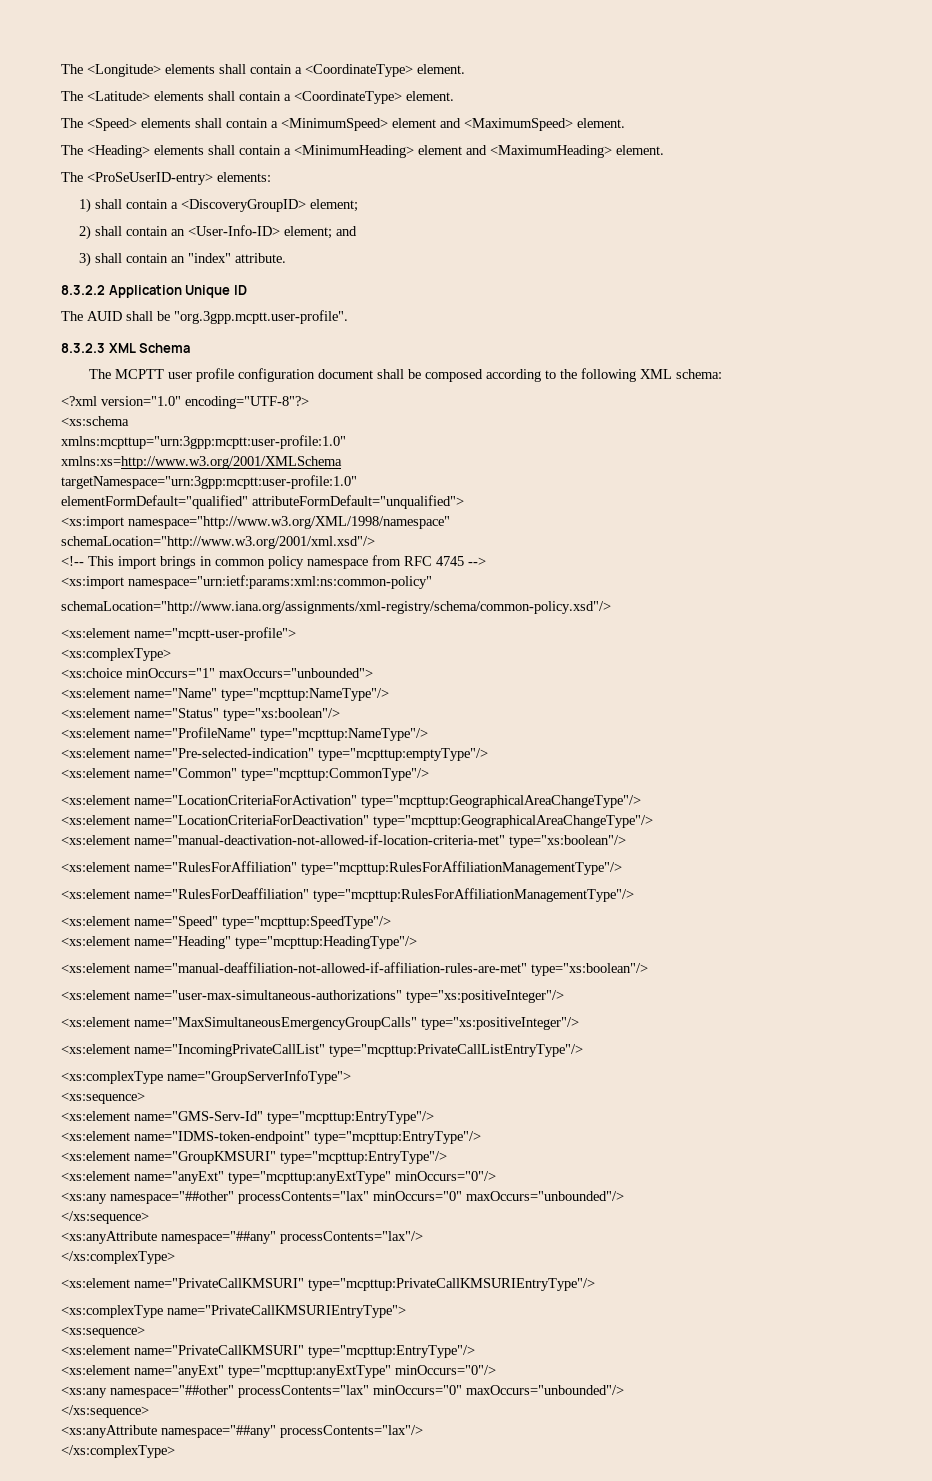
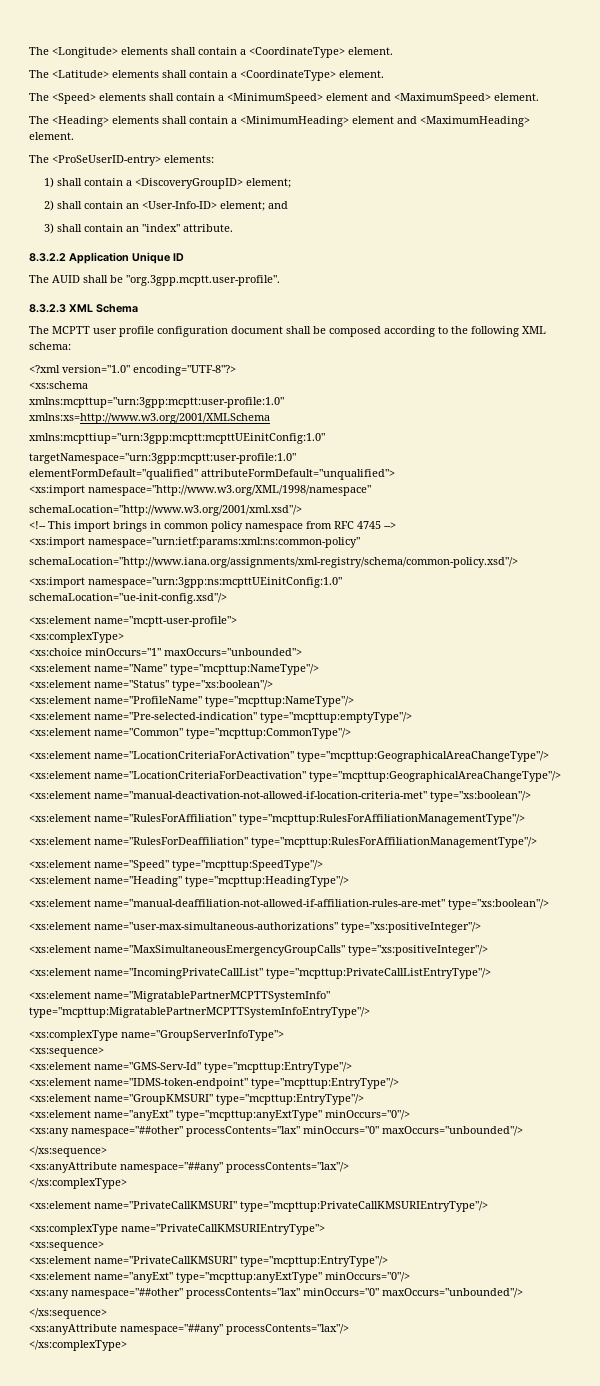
(342, 462) none -> [29,433,325,444] // xmlns:mcpttiup="urn:3gpp:mcptt:mcpttUEinitConfig:1.0"
(611, 607) none -> [29,577,342,588] [29,593,227,604] // <xs:import namespace="urn:3gpp:ns:mcpttUEinitConfig:1.0" // schemaLocation="ue-init-config.xsd"/>
(583, 1050) none -> [29,991,330,1002] [29,1007,370,1018] // <xs:element name="MigratablePartnerMCPTTSystemInfo" type="mcpttup:MigratablePartnerMCPTTSystemInfoEntryType"/>

